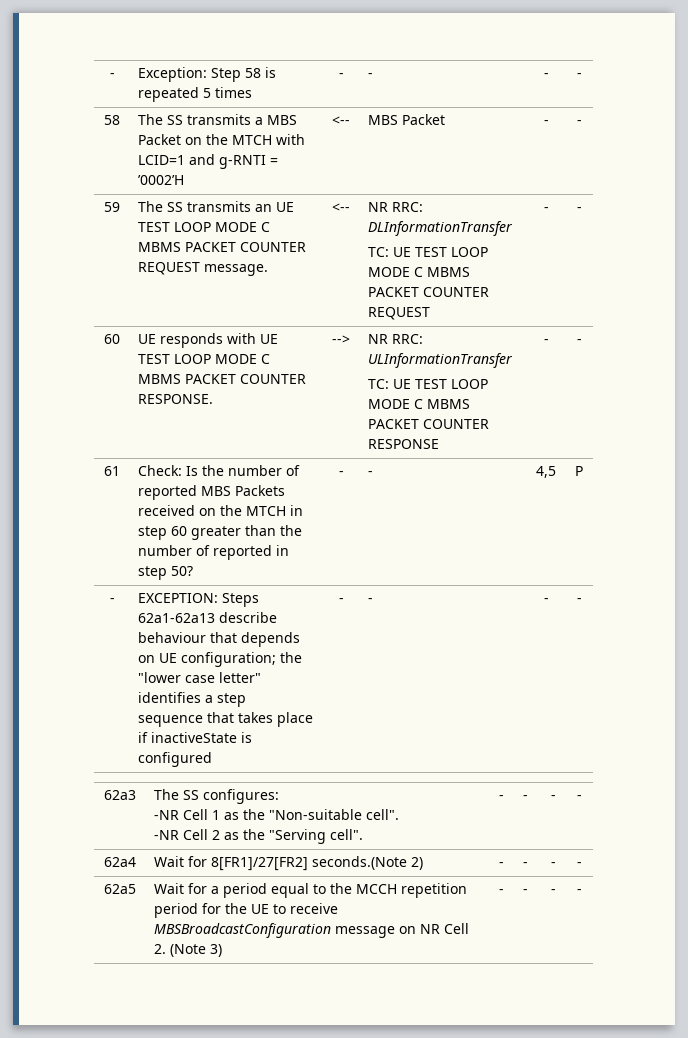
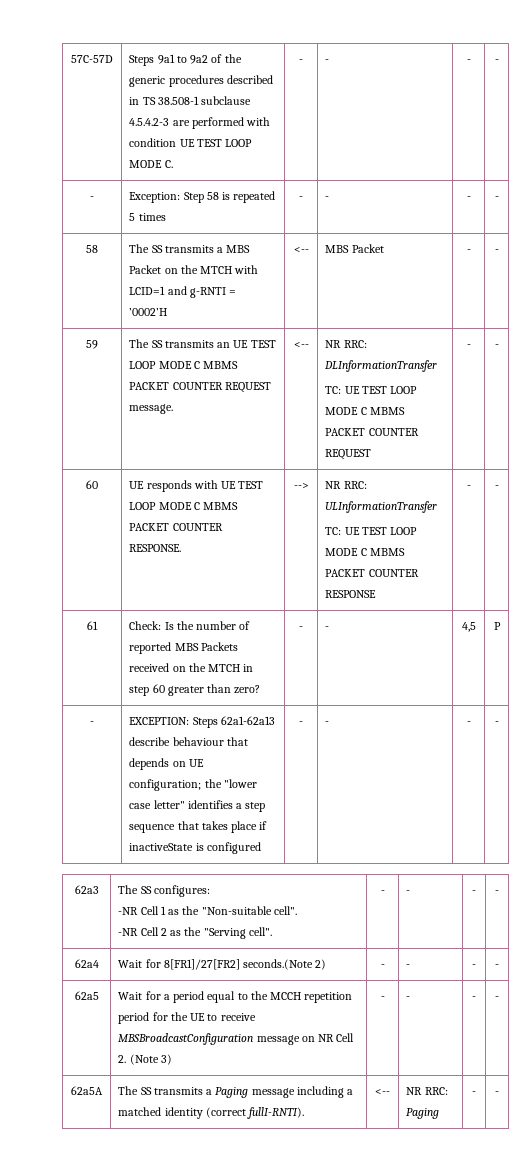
(109, 75) none -> [71,55,113,63] [129,54,242,66] [129,75,273,87] [129,96,252,105] [129,117,271,129] [129,138,253,147] [129,160,173,168] [299,59,303,63] [325,59,330,63] [466,59,471,63] [494,59,499,63] 57C-57D | Steps 9a1 to 9a2 of the generic procedures described in TS 38.508-1 subclause 4.5.4.2-3 are performed with condition UE TEST LOOP MODE C. | - | - | - | - //
[280,525,303,536] [138,545,290,560] [138,566,194,580] the number of reported in step 50? -> [234,685,261,694] zero?
(582, 891) none -> [71,1086,103,1095] [118,1086,354,1098] [118,1107,305,1119] [375,1089,390,1095] [406,1087,448,1095] [406,1108,440,1119] [472,1091,476,1095] [495,1091,499,1095] // 62a5A | The SS transmits a Paging message including a matched identity (correct fullI-RNTI). | <-- | NR RRC: Paging | - | -

